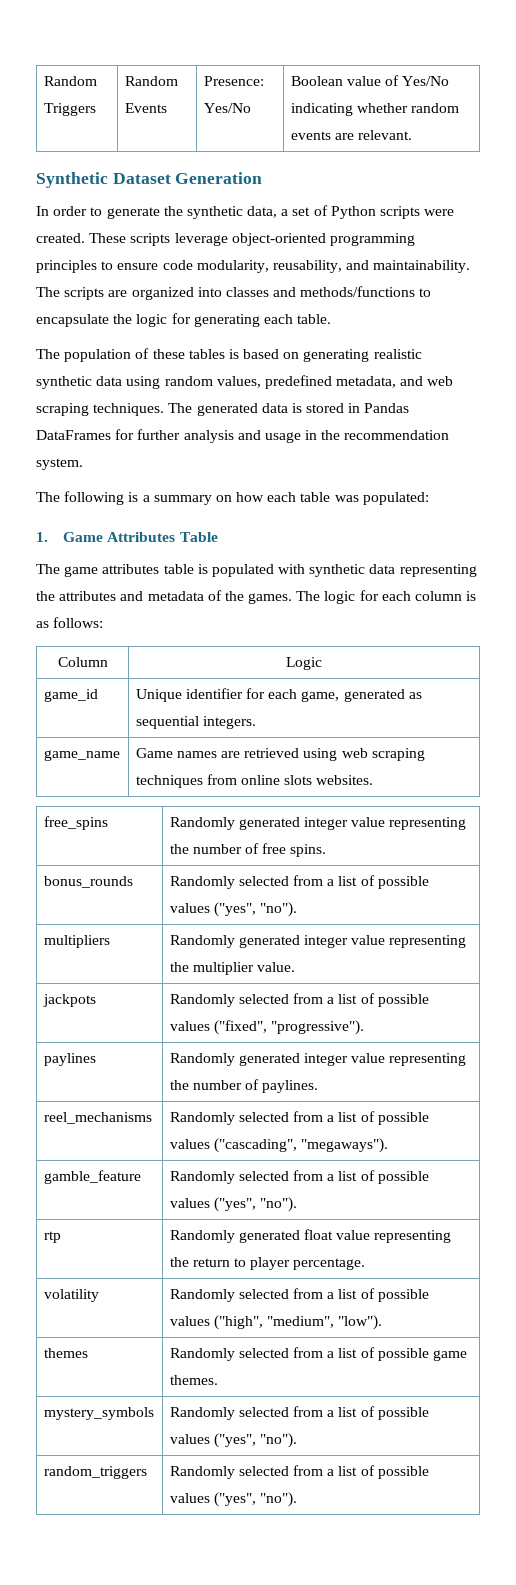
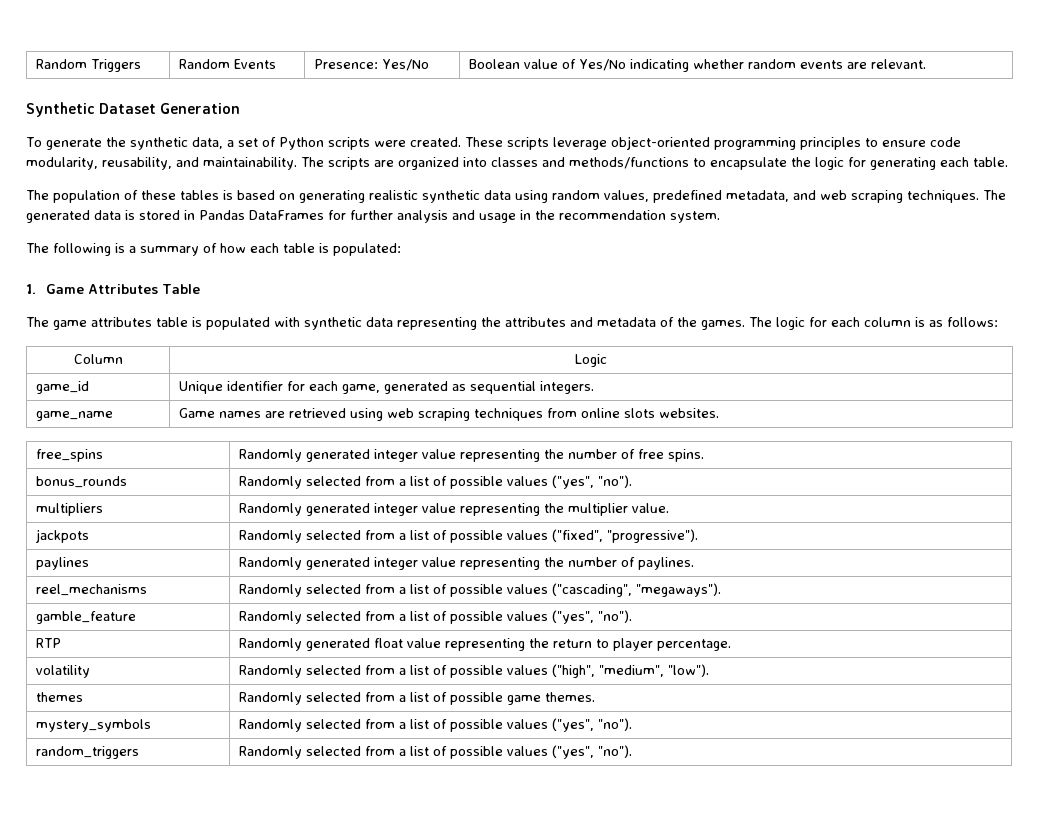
[36,206,103,216] In order to -> [26,137,42,147] To
[215,495,232,502] on -> [203,243,217,253] of
[334,495,359,502] was -> [319,243,329,253] is
[43,1231,61,1243] rtp -> [35,638,61,648] RTP

